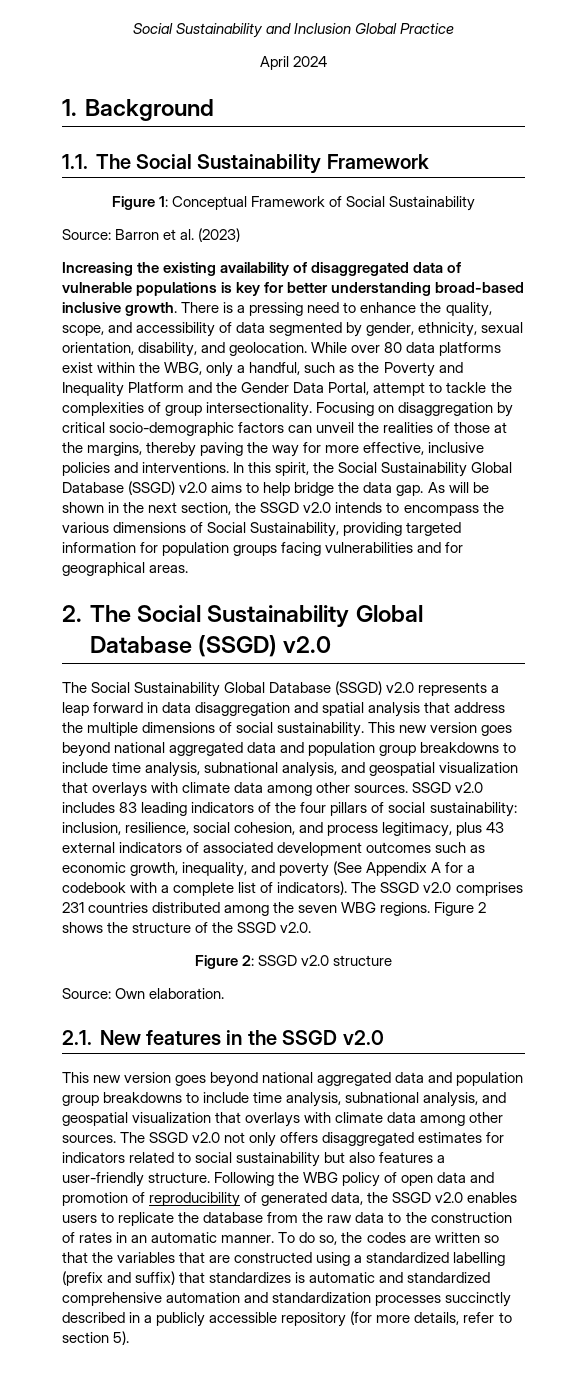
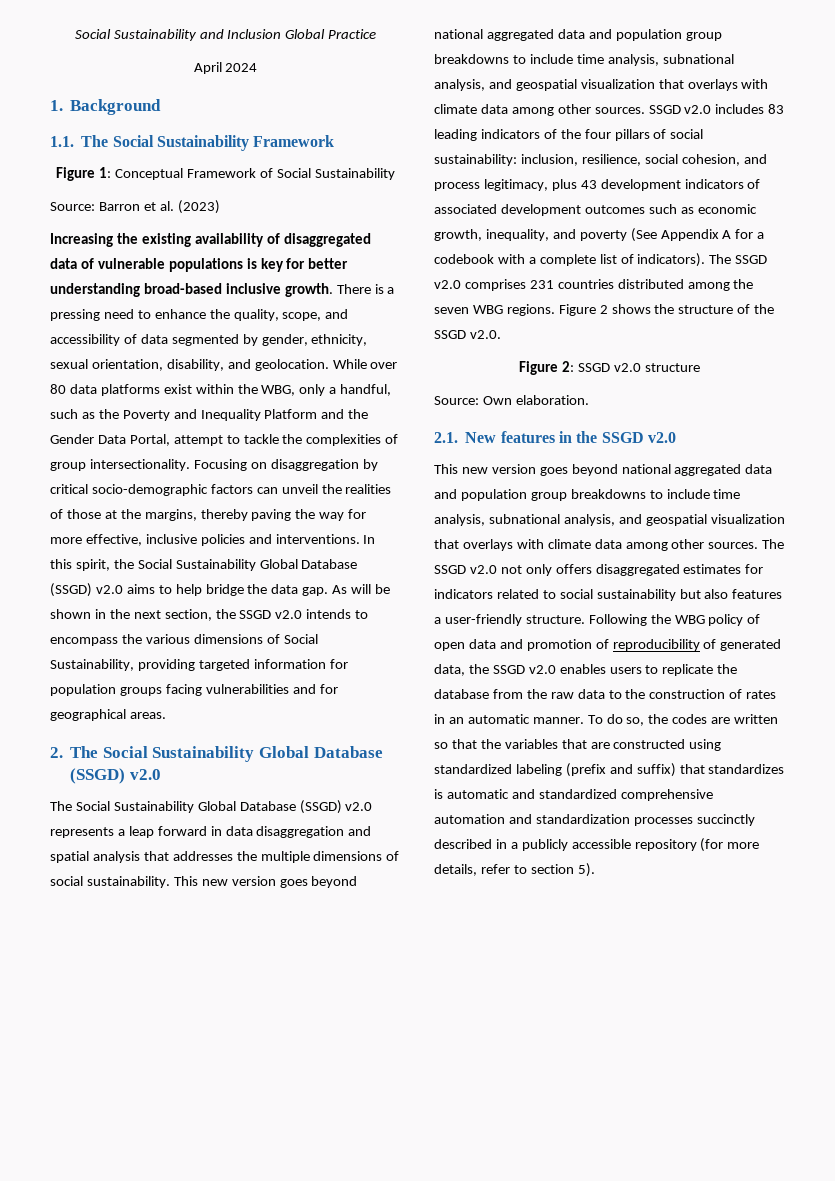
[454,702,506,713] address -> [172,851,233,861] addresses
[62,842,115,853] external -> [600,179,681,191] development
[354,1252,506,1266] a standardized labelling -> [434,764,562,776] standardized labeling

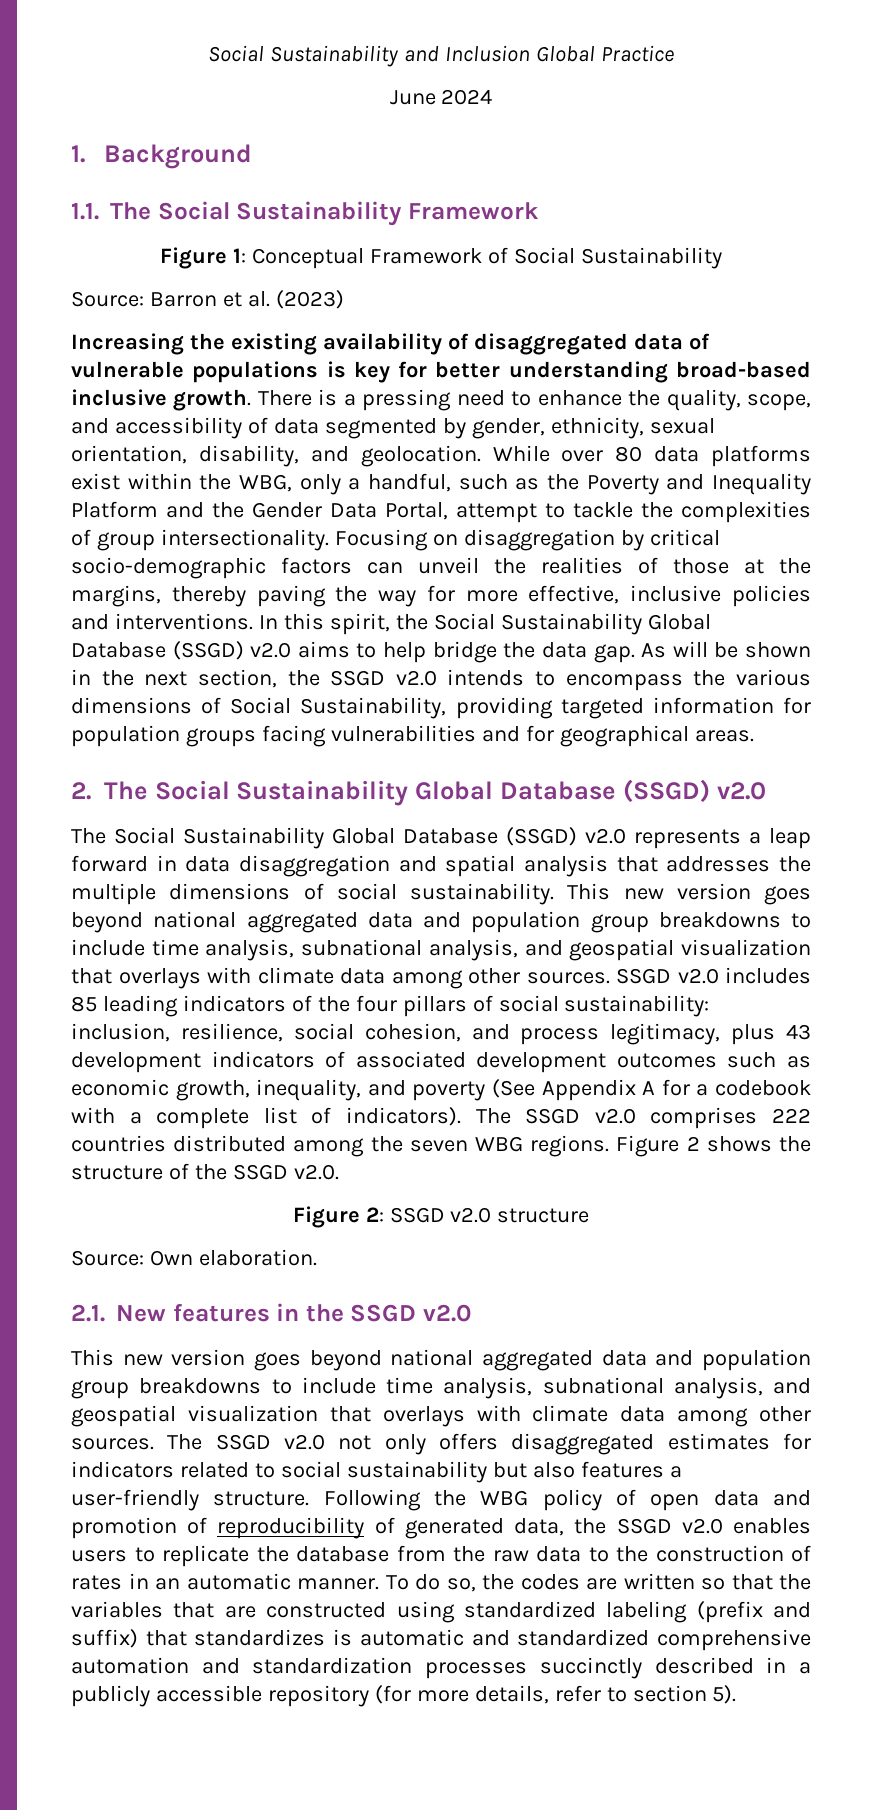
[193,62,222,74] April -> [389,90,436,105] June
[768,104,785,114] 83 -> [71,996,97,1012] 85
[529,280,554,289] 231 -> [772,1108,812,1123] 222

